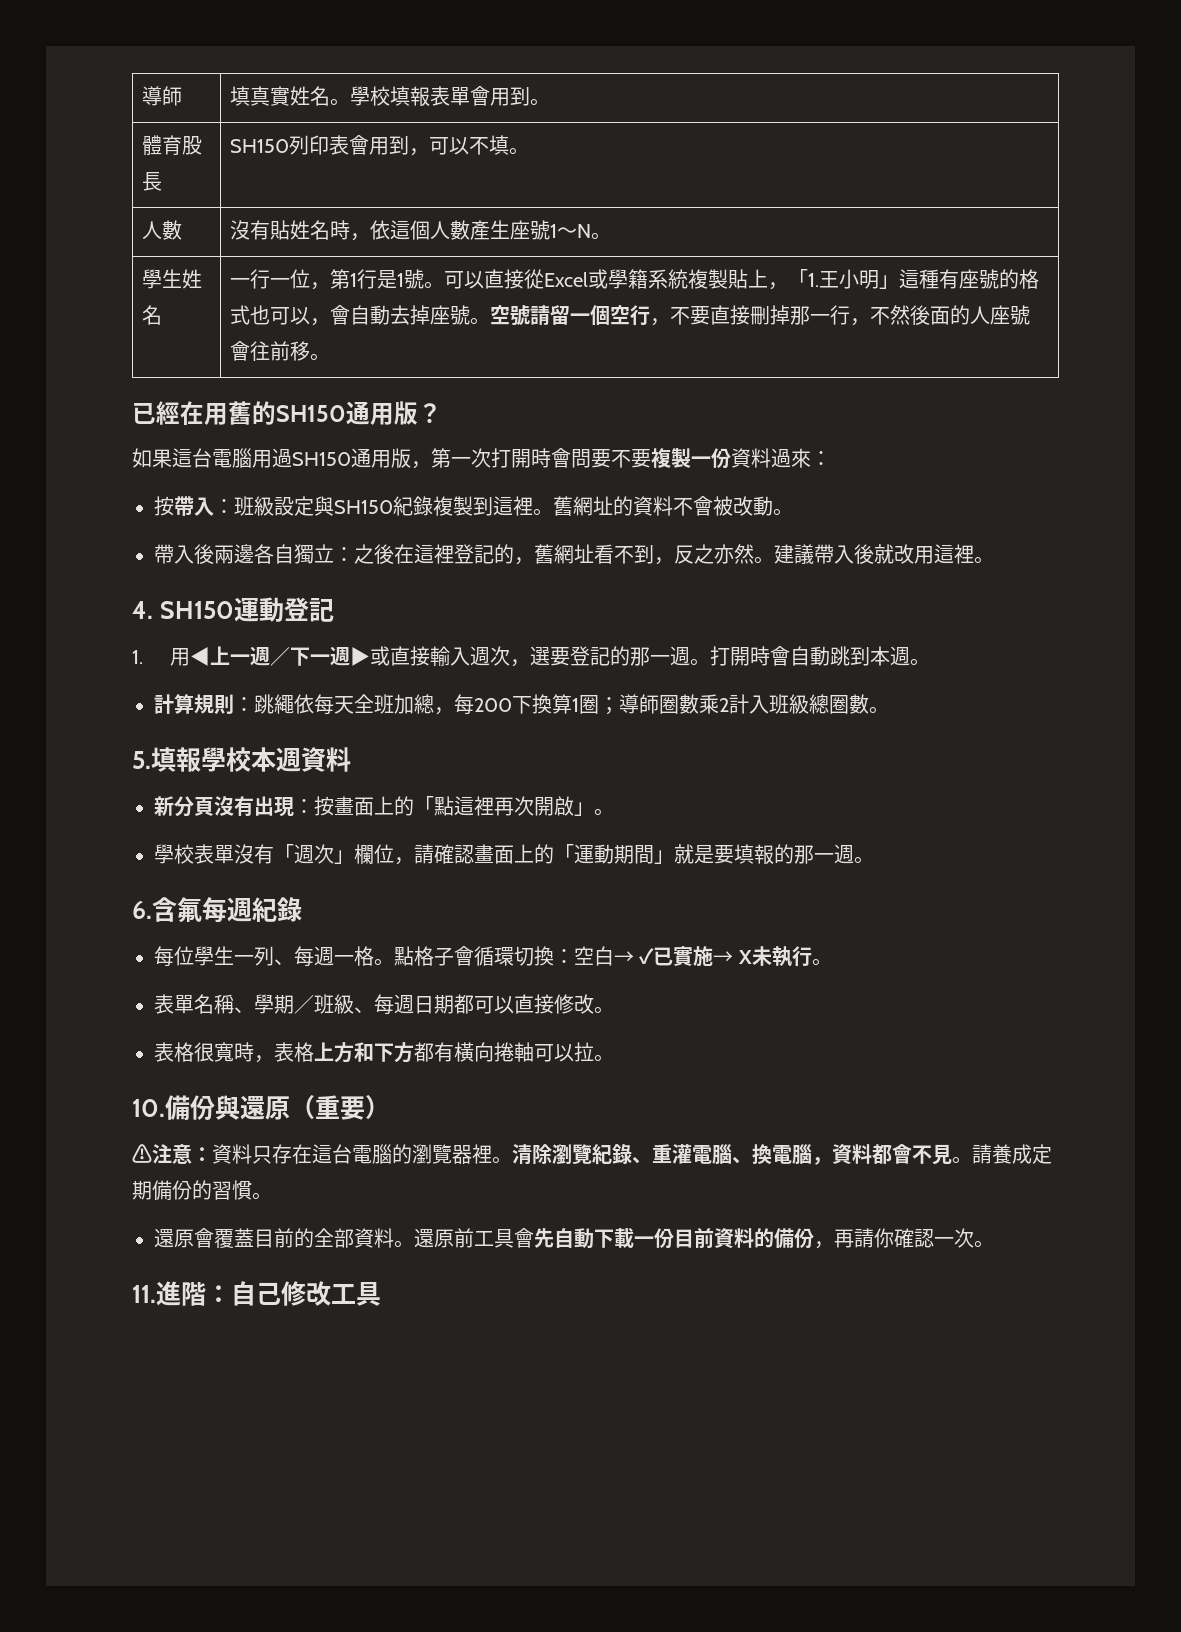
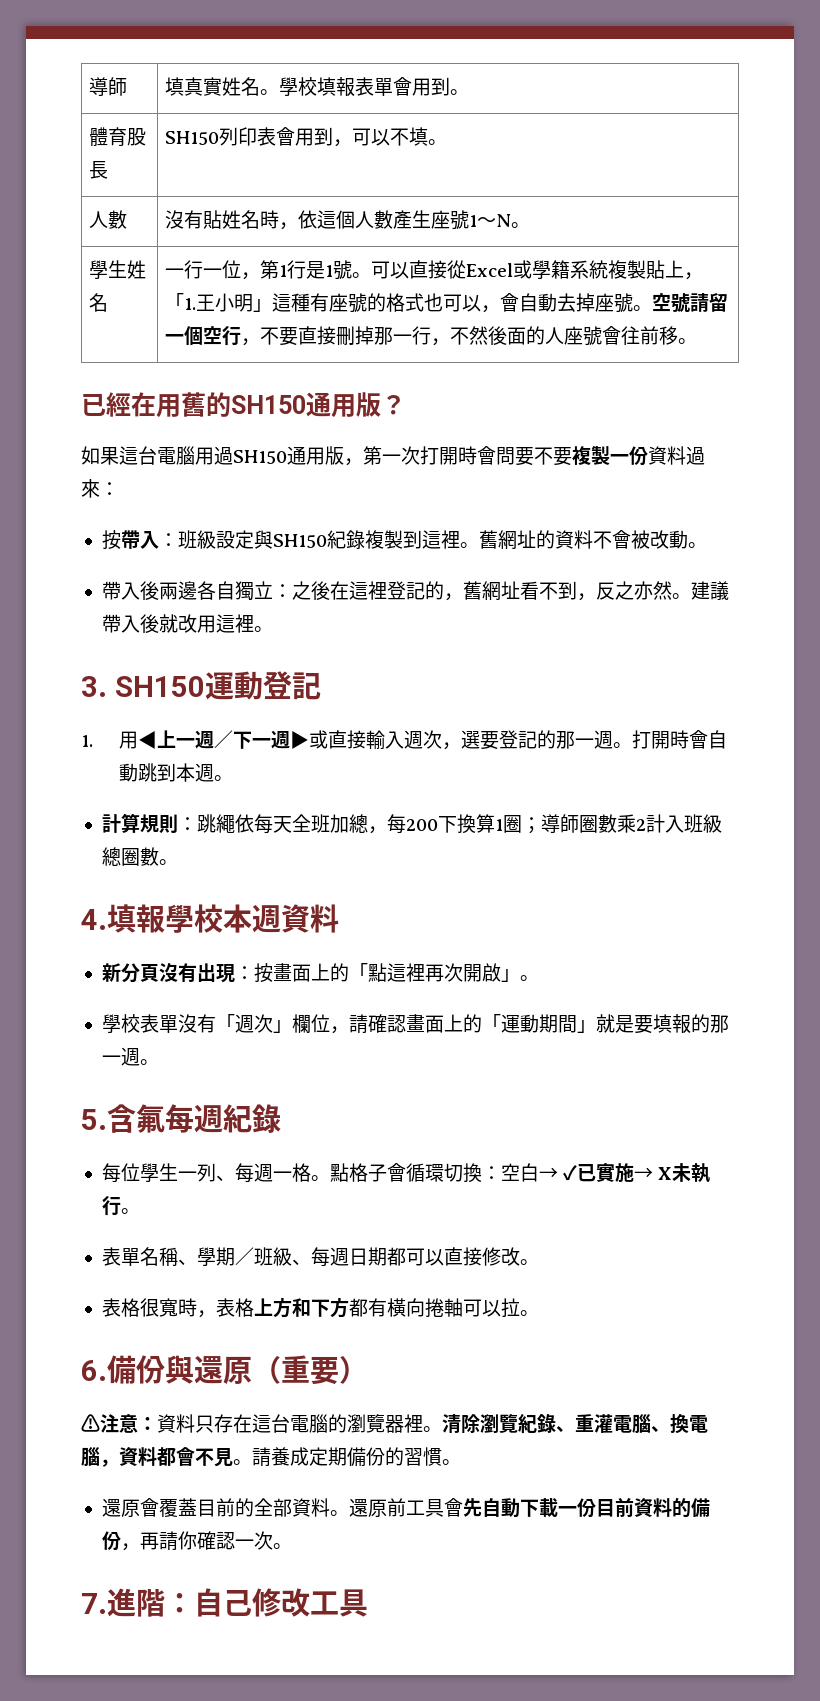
[132,601,153,619] 4. -> [81,676,107,697] 3.
[132,751,151,769] 5. -> [81,909,107,930] 4.
[132,901,152,919] 6. -> [81,1109,107,1130] 5.
[132,1099,165,1117] 10. -> [81,1360,107,1381] 6.
[132,1285,156,1303] 11. -> [81,1593,107,1614] 7.

